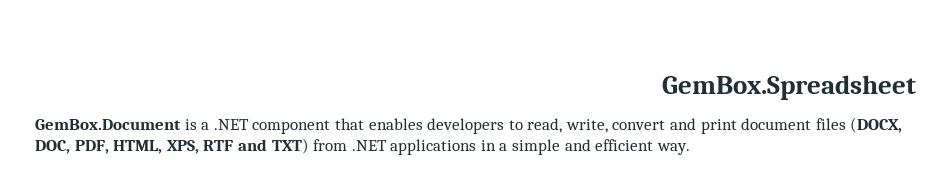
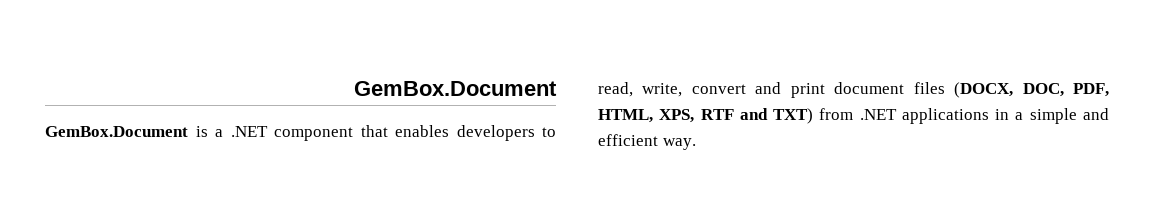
[662,75,916,100] GemBox.Spreadsheet -> [354,81,557,96] GemBox.Document

